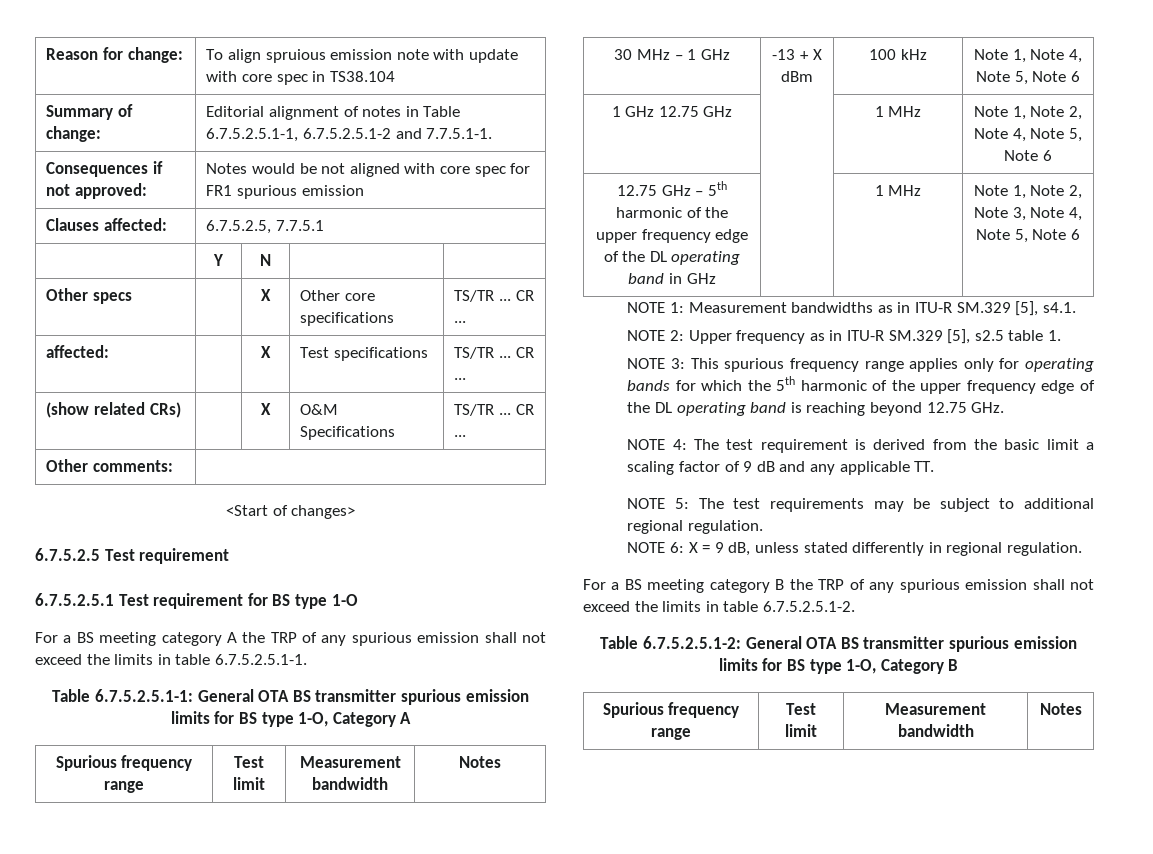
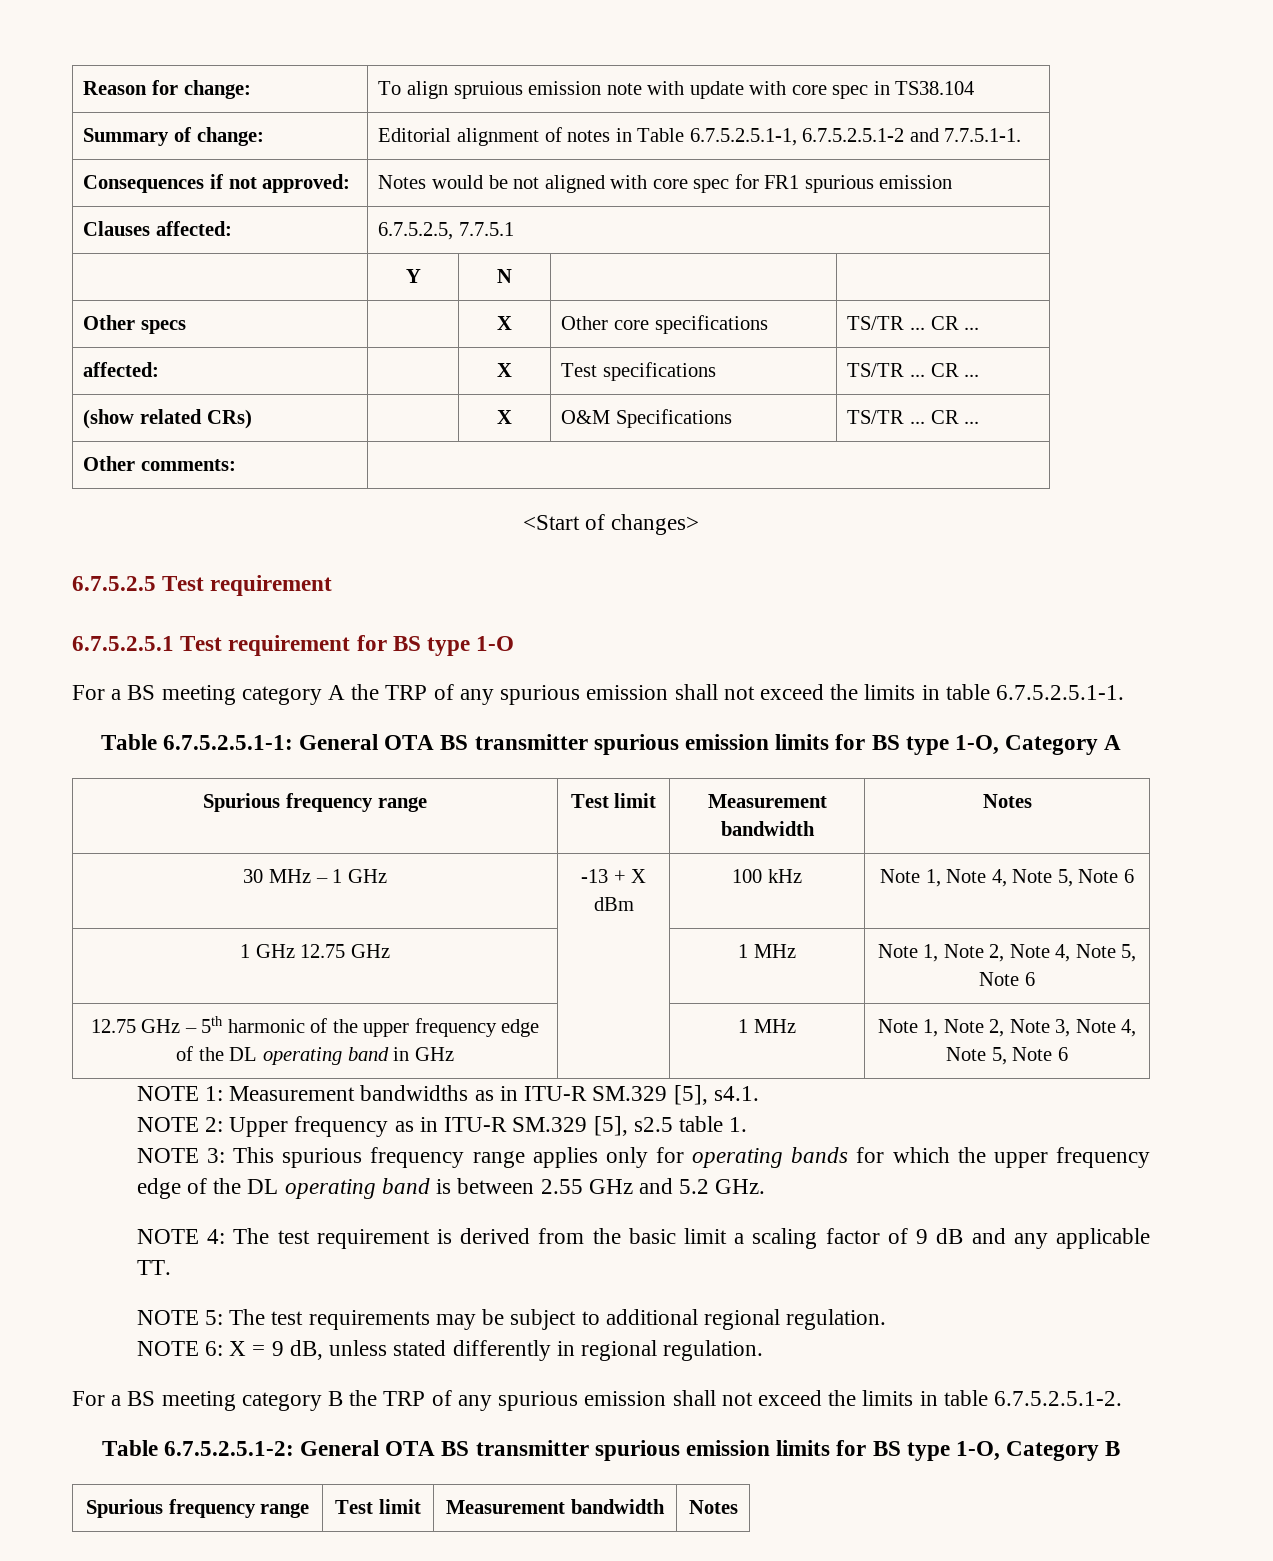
[776,376,915,391] 5th harmonic of the -> (986, 1155) none
[806,402,967,416] reaching beyond 12.75 -> [457,1178,710,1194] between 2.55 GHz and 5.2

